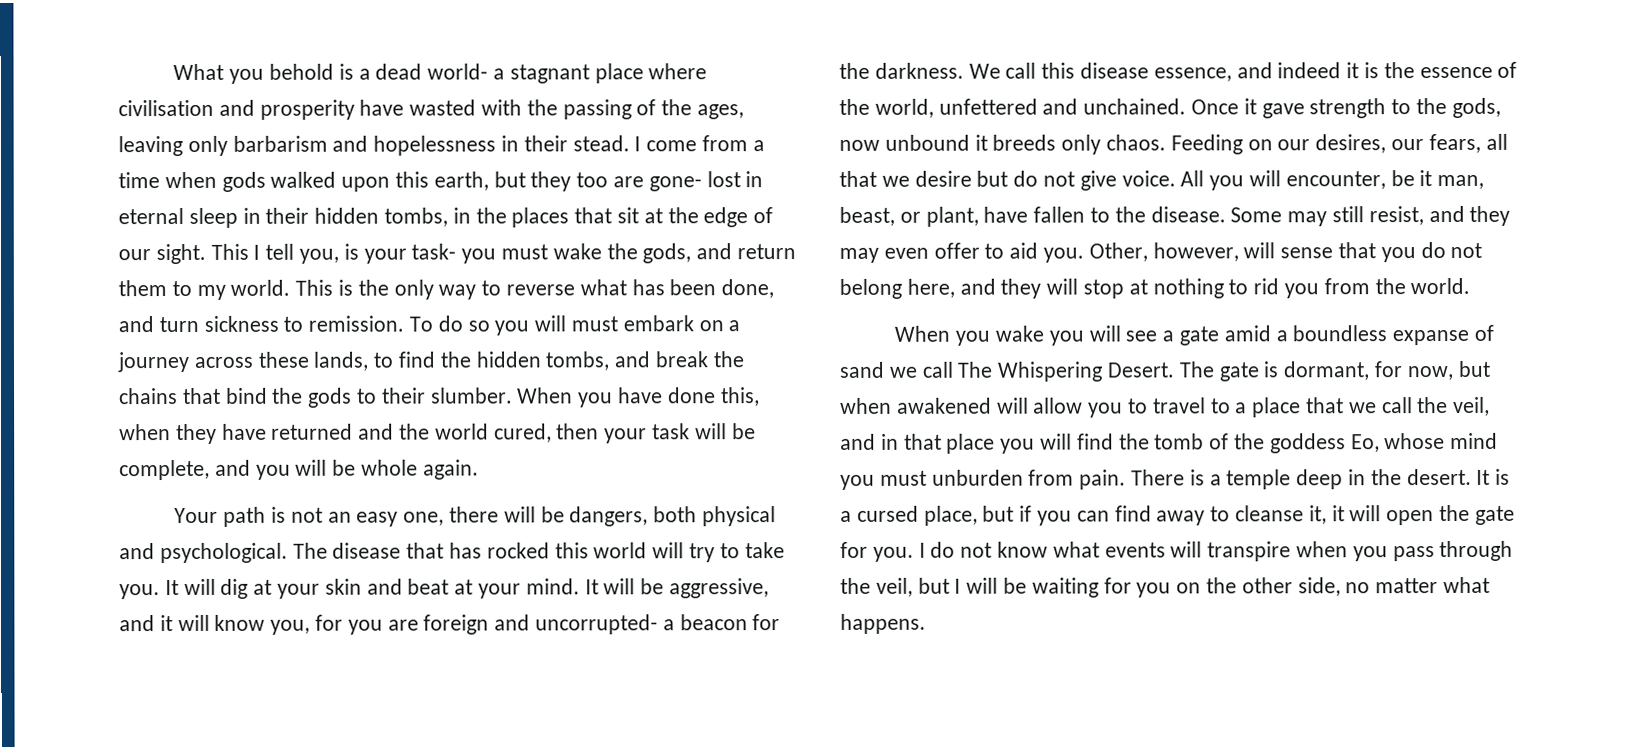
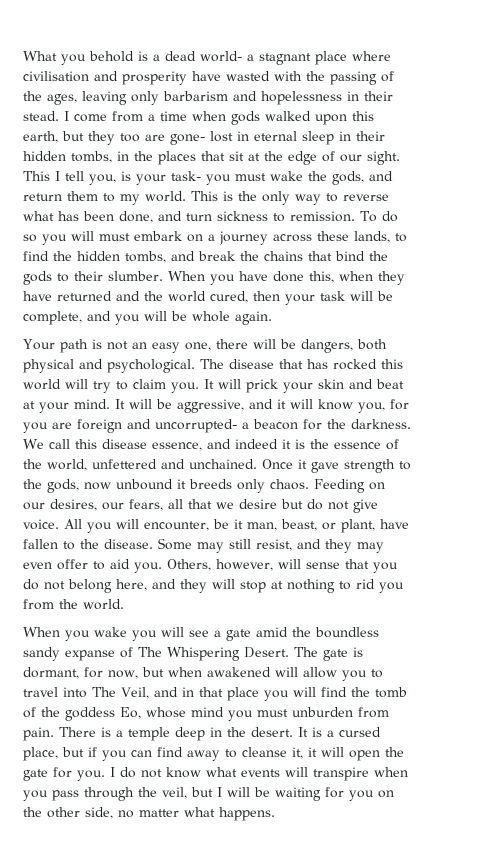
[744,542,785,559] take -> [133,379,166,389] claim
[220,578,273,599] dig at -> [246,379,278,393] prick
[1088,242,1148,262] Other, -> [167,559,211,571] Others,
[1275,324,1494,346] [839,361,954,378] a boundless expanse of sand we call -> [292,627,379,638] [23,647,133,661] the boundless sandy expanse of
[1210,396,1491,418] to a place that we call the veil, -> [63,687,149,699] into The Veil,

